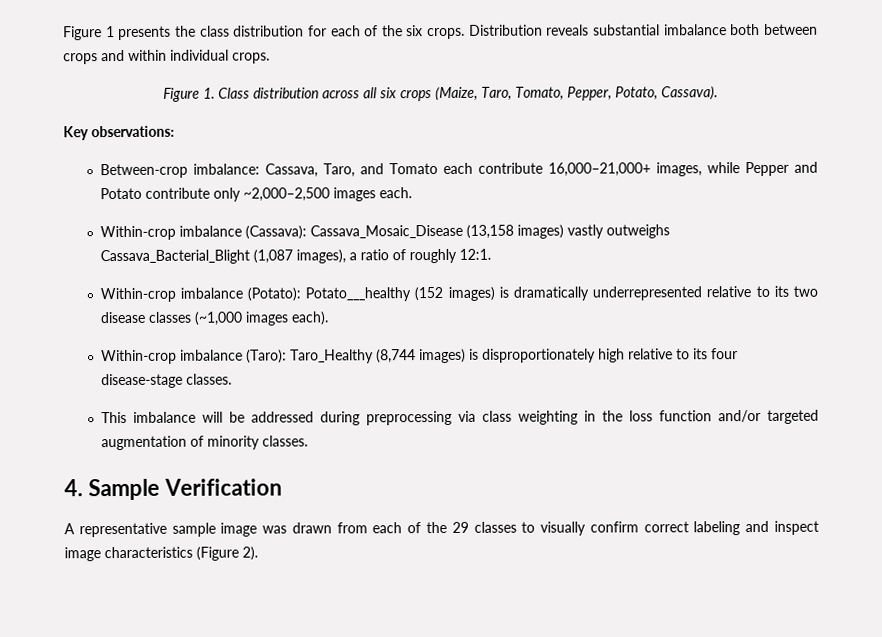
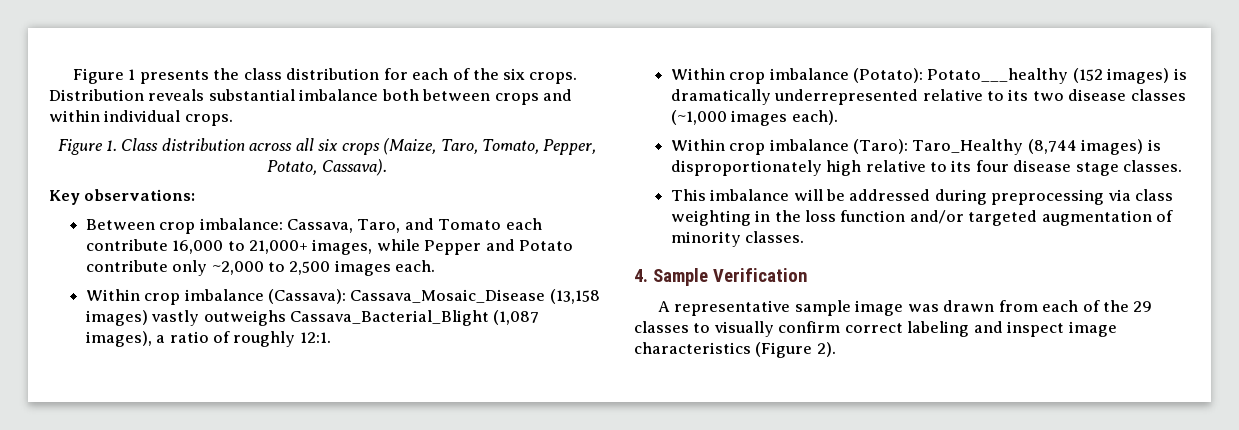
[99,163,188,179] Between-crop -> [85,219,196,234] Between crop
[547,162,651,177] 16,000–21,000+ -> [172,240,308,254] 16,000 to 21,000+
[242,187,330,202] ~2,000–2,500 -> [211,261,331,275] ~2,000 to 2,500
[99,225,176,241] Within-crop -> [85,289,181,305] Within crop
[99,287,176,303] Within-crop -> [670,68,766,84] Within crop
[100,349,177,365] Within-crop -> [670,139,766,155] Within crop
[100,373,183,389] disease-stage -> [1013,160,1119,176] disease stage

